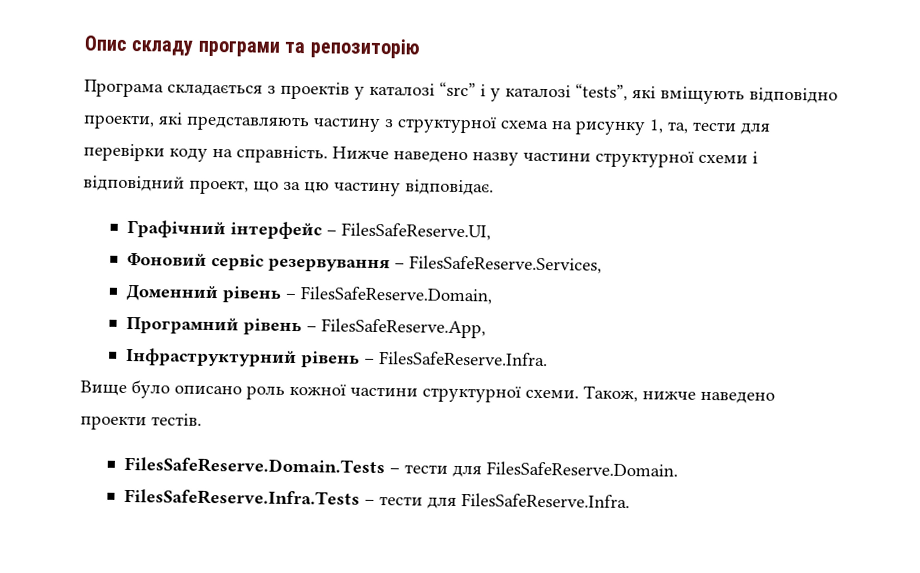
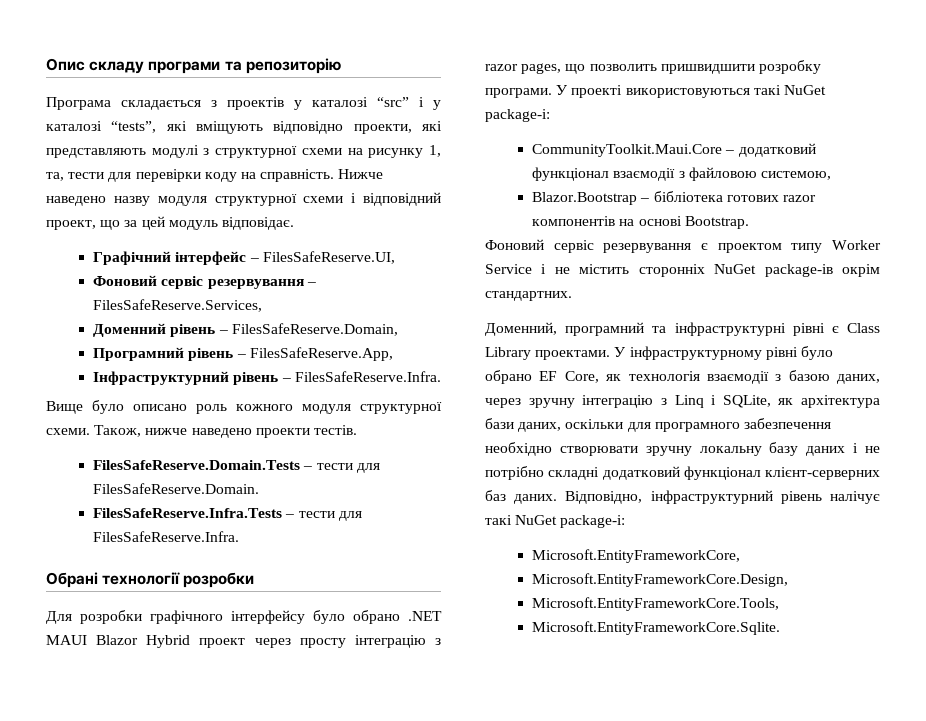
[313,117,381,133] частину -> [151,145,199,158] модулі
[500,120,548,130] схема -> [301,148,342,155] схеми
[523,151,591,162] частини -> [157,196,207,206] модуля
[304,181,401,197] цю частину -> [141,216,218,230] цей модуль
[289,383,418,397] кожної частини -> [236,404,351,414] кожного модуля
(631, 501) none -> [46,572,255,588] [46,610,442,624] [46,635,441,648] [485,60,821,74] [485,85,826,98] [485,109,550,122] [532,143,816,157] [532,167,831,181] [532,191,816,205] [532,216,749,229] [485,239,881,253] [485,264,880,277] [485,291,572,301] [485,322,880,336] [485,346,833,360] [485,370,880,384] [485,395,880,408] [485,418,831,432] [485,442,880,456] [485,466,880,480] [485,490,880,504] [485,515,626,528] [532,549,741,563] [532,573,789,587] [532,597,780,611] [532,621,781,635] // Обрані технології розробки // Для розробки графічного інтерфейсу було обрано .NET MAUI Blazor Hybrid проект через просту інтеграцію з razor pages, що позволить пришвидшити розробку програми. У проекті використовуються такі NuGet package-і: // CommunityToolkit.Maui.Core – додатковий функціонал взаємодії з файловою системою, // Blazor.Bootstrap – бібліотека готових razor компонентів на основі Bootstrap. // Фоновий сервіс резервування є проектом типу Worker Service і не містить сторонніх NuGet package-ів окрім стандартних. // Доменний, програмний та інфраструктурні рівні є Class Library проектами. У інфраструктурному рівні було обрано EF Core, як технологія взаємодії з базою даних, через зручну інтеграцію з Linq і SQLite, як архітектура бази даних, оскільки для програмного забезпечення необхідно створювати зручну локальну базу даних і не потрібно складні додатковий функціонал клієнт-серверних баз даних. Відповідно, інфраструктурний рівень налічує такі NuGet package-і: // Microsoft.EntityFrameworkCore, // Microsoft.EntityFrameworkCore.Design, // Microsoft.EntityFrameworkCore.Tools, // Microsoft.EntityFrameworkCore.Sqlite.

